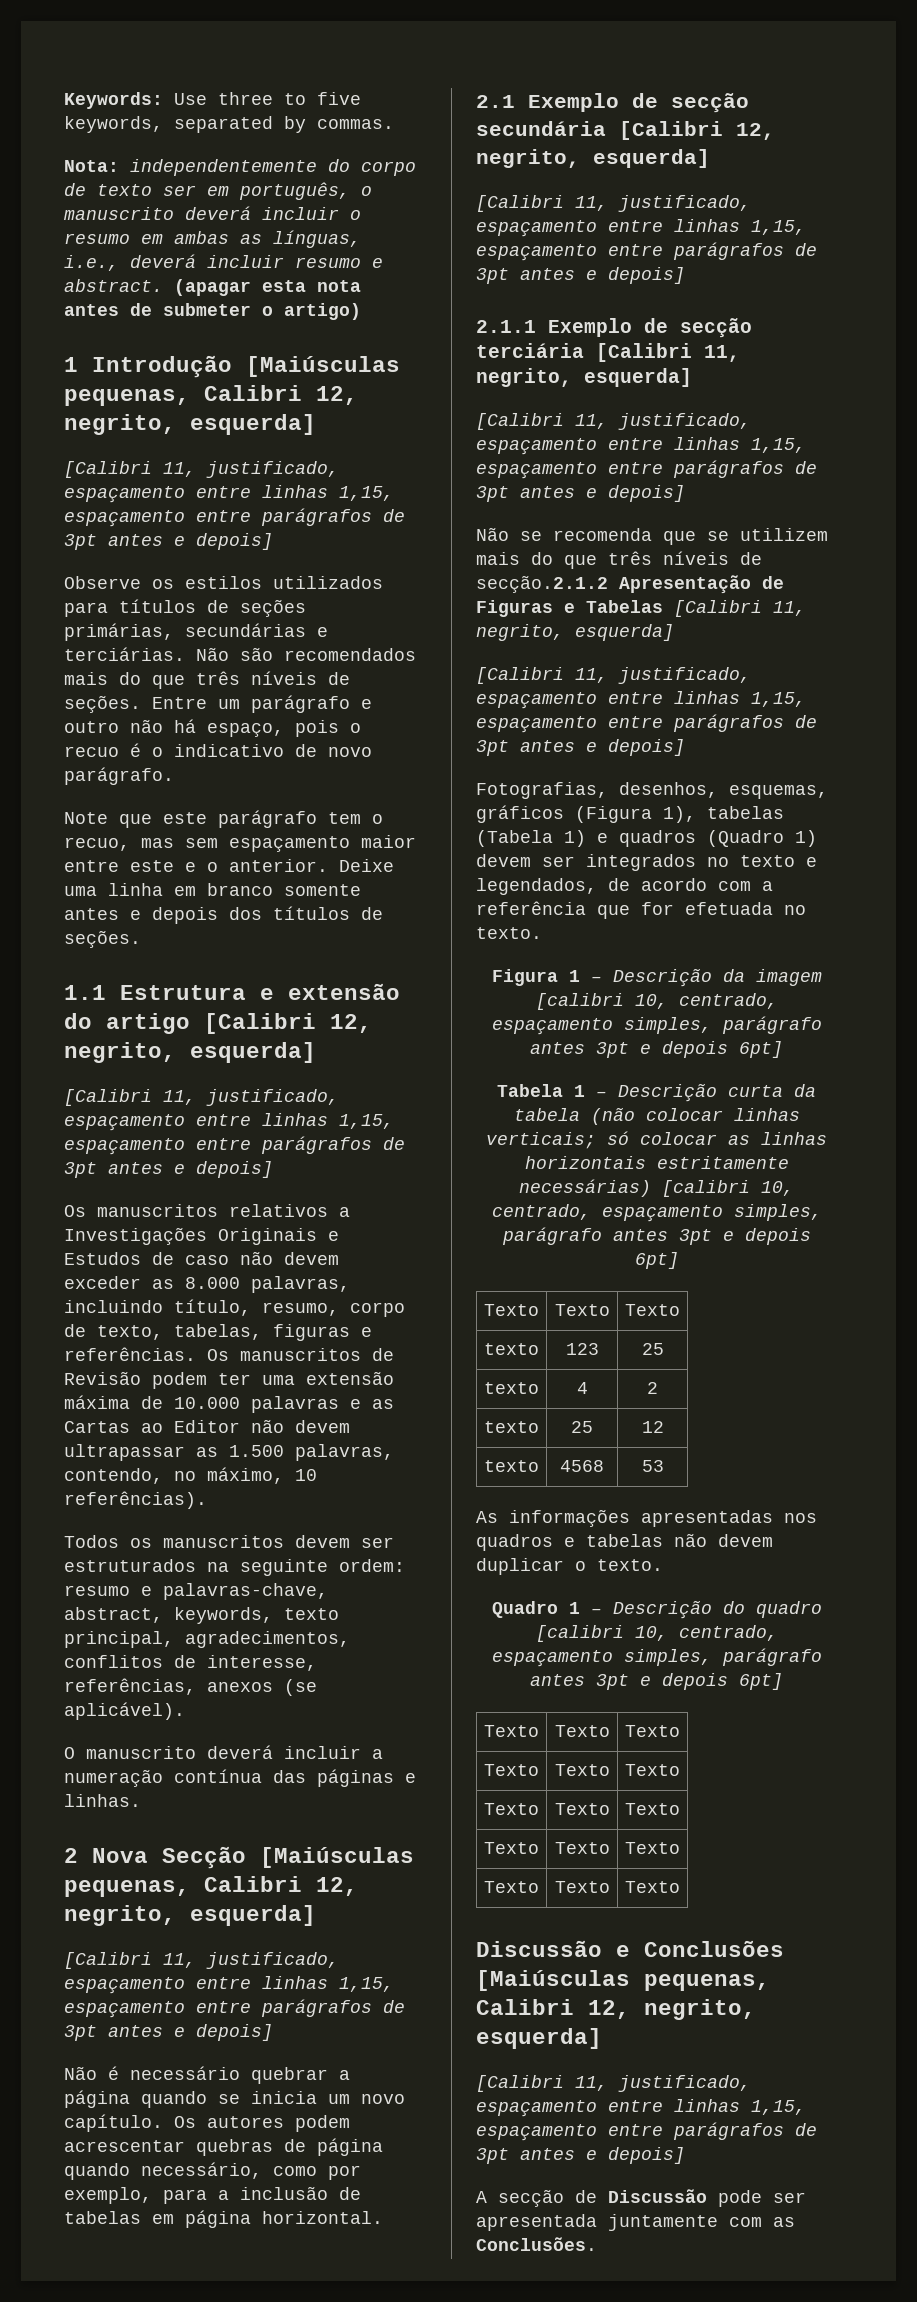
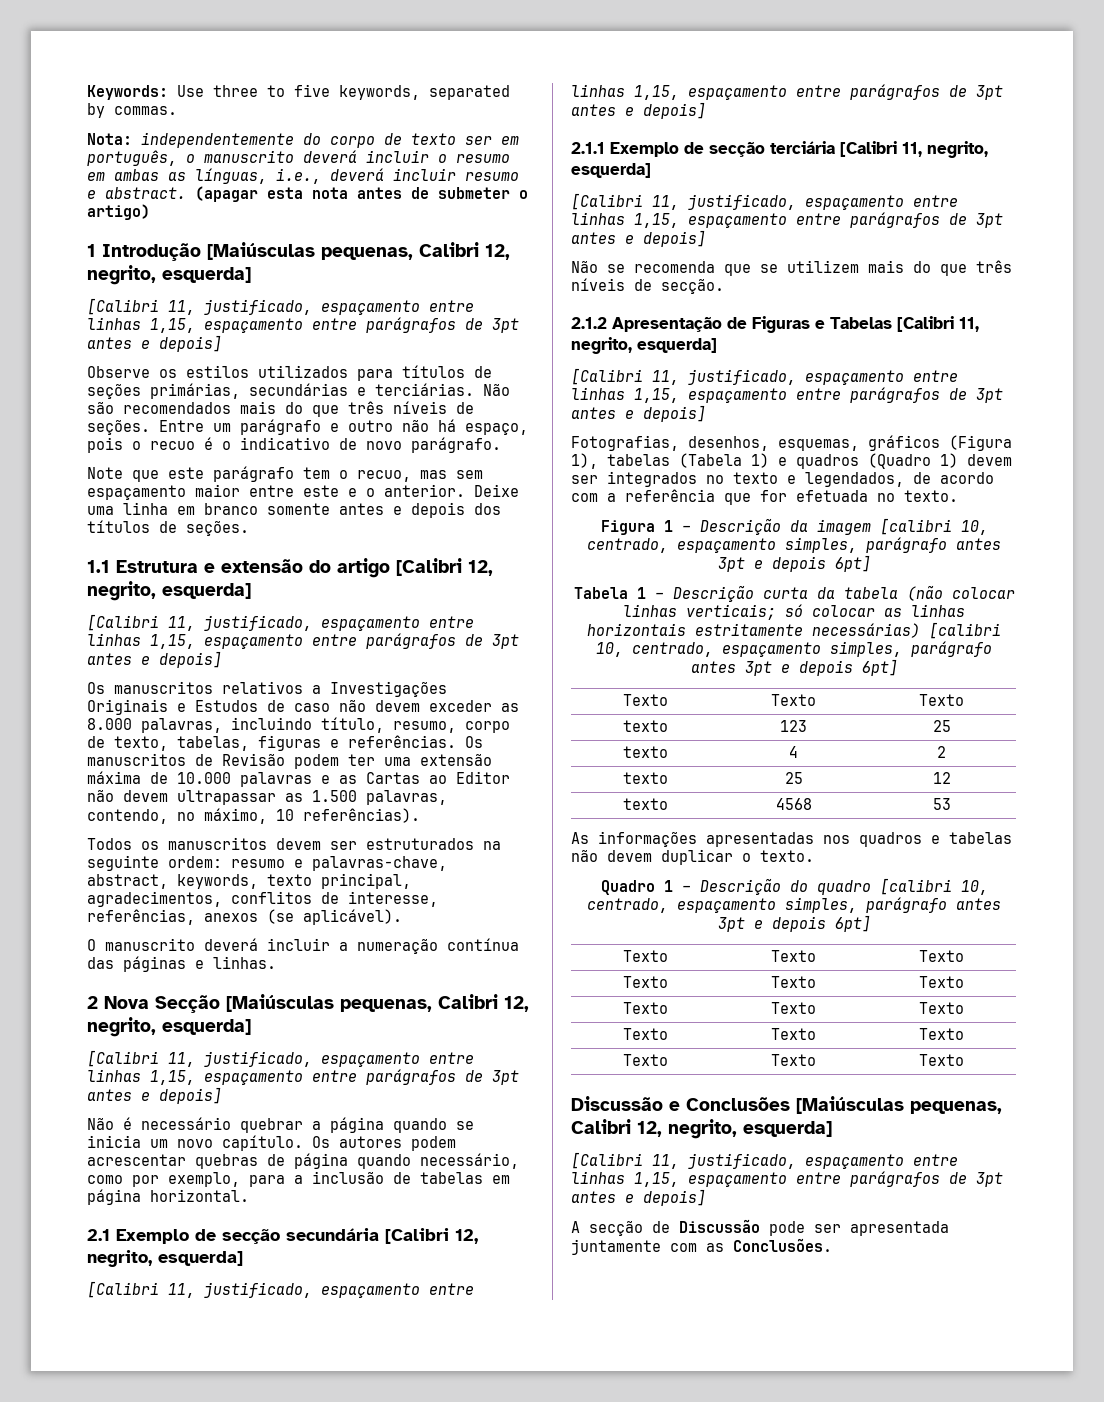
[476,575,608,593] secção.2.1.2 -> [661,279,724,294] [571,317,607,329] secção. // 2.1.2

